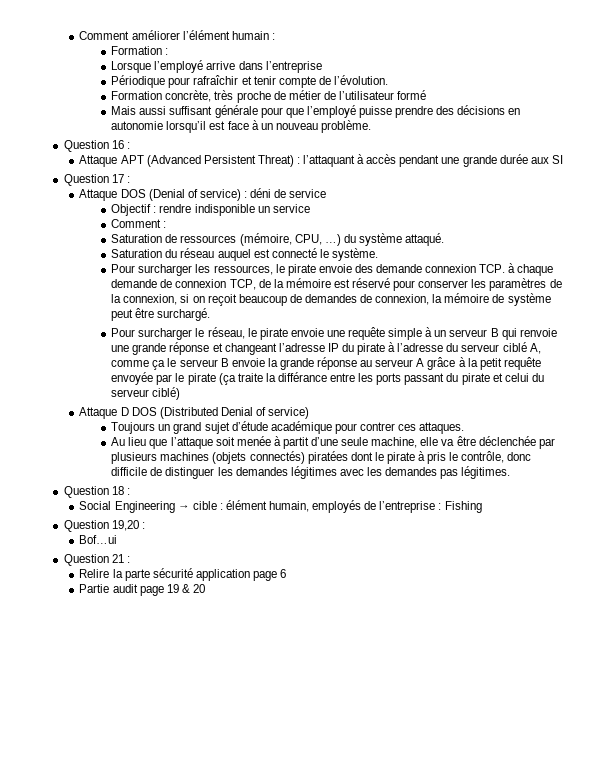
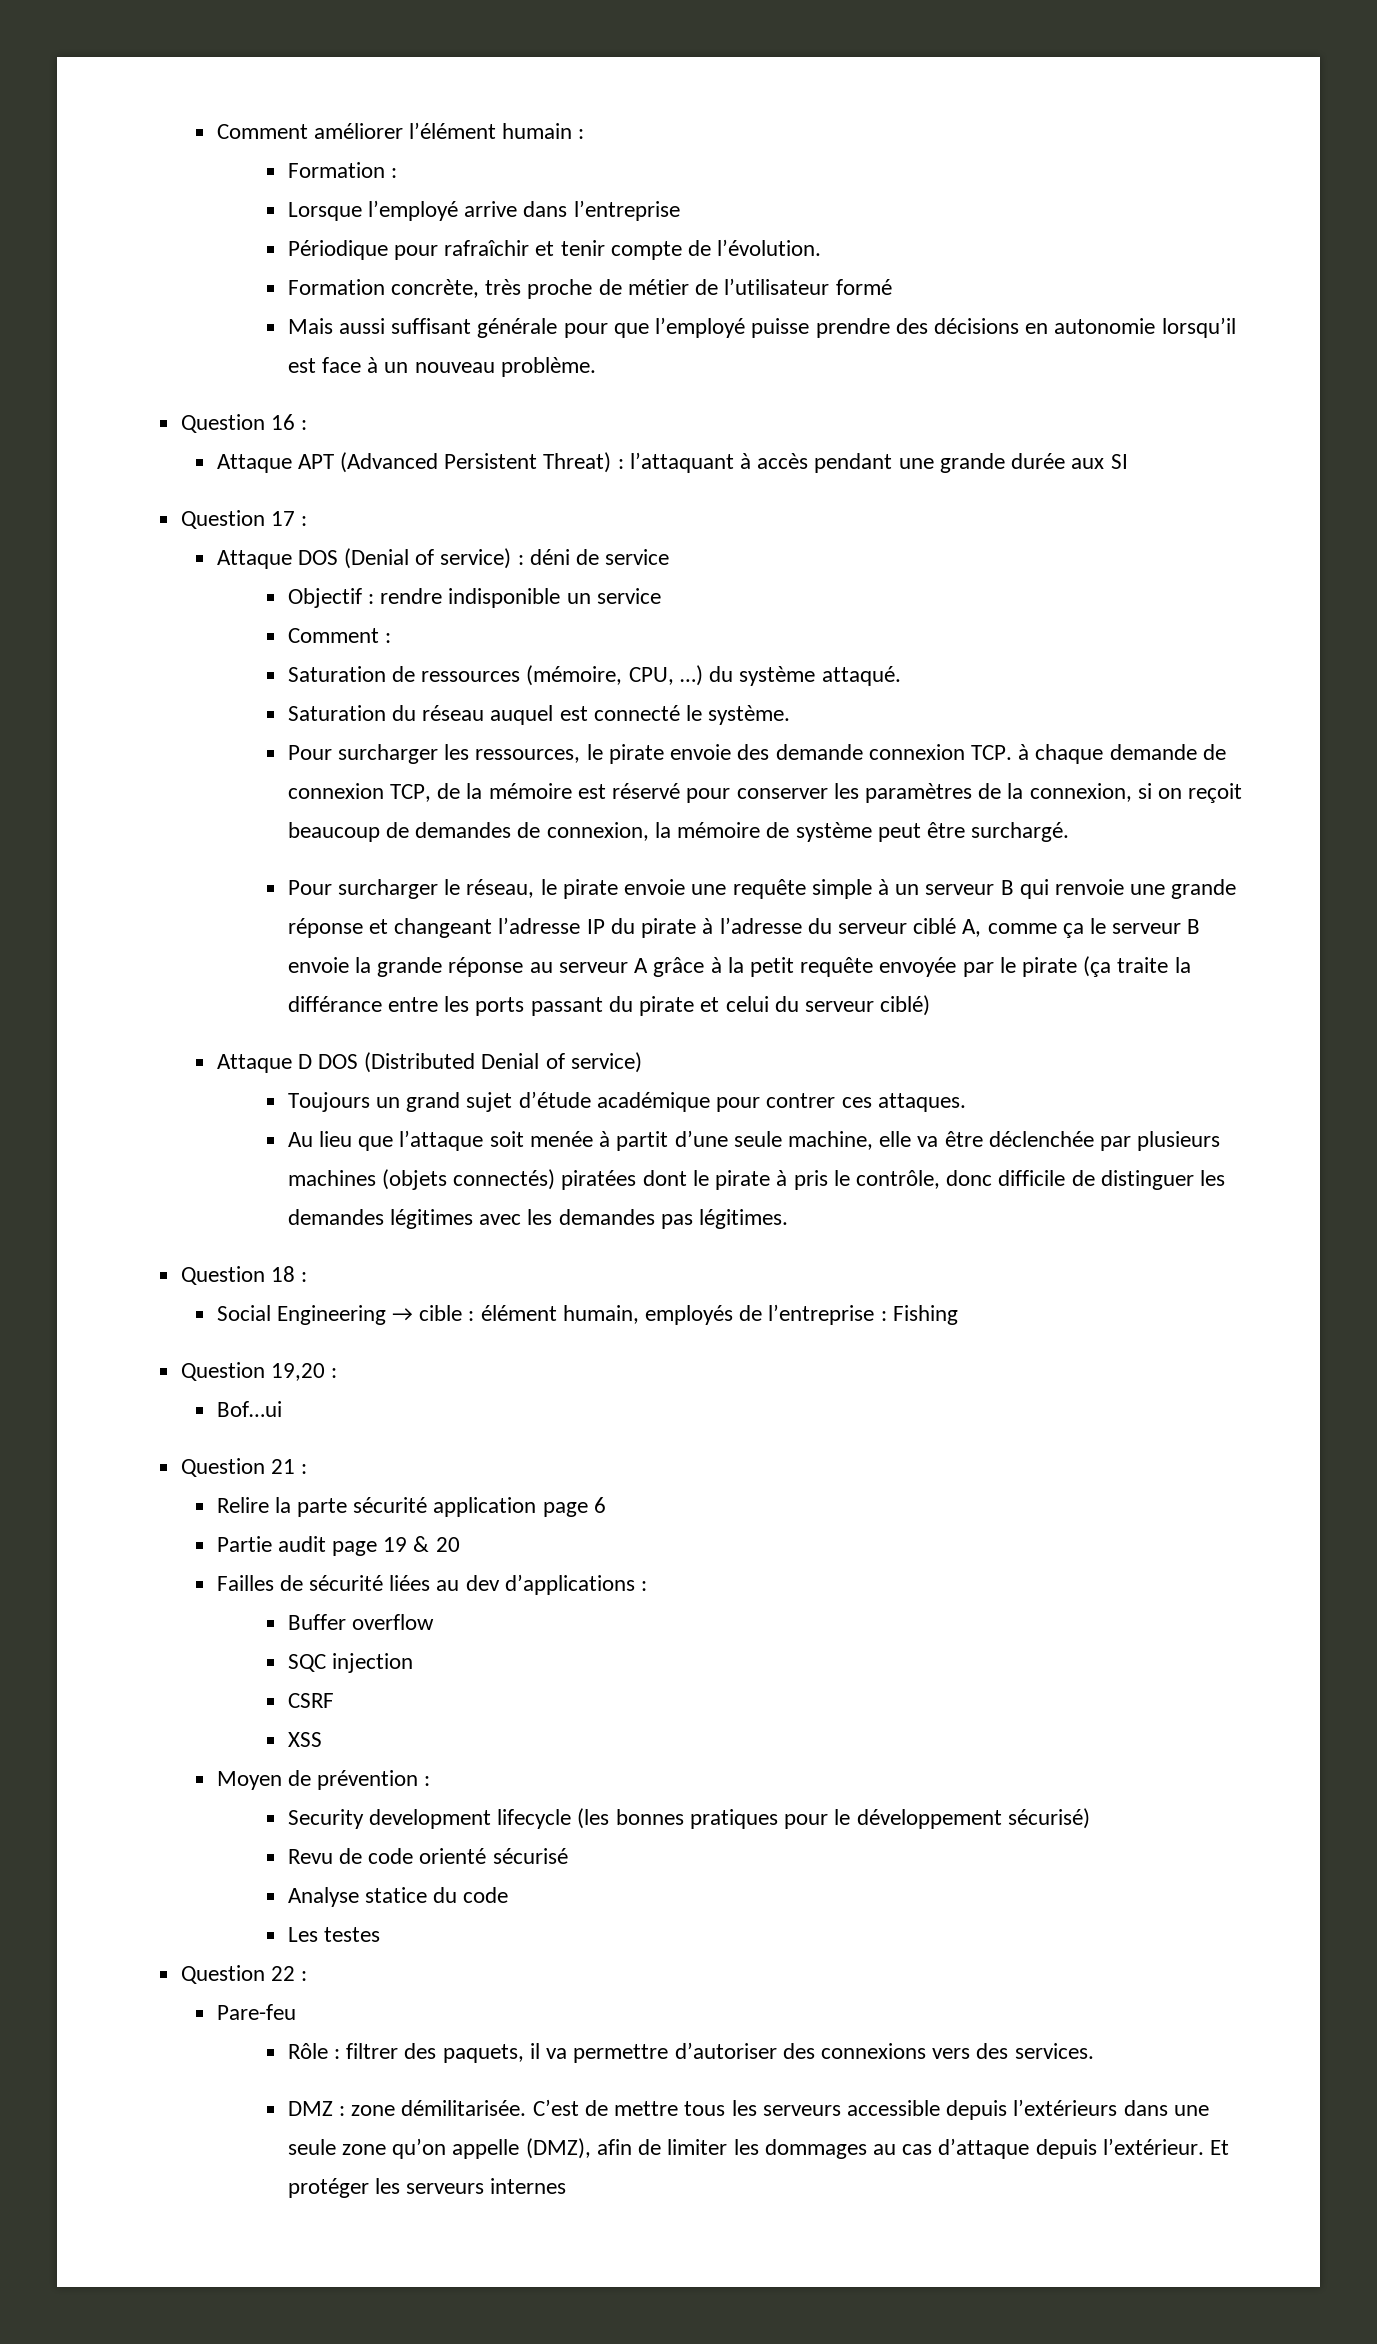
(205, 588) none -> [216,1574,648,1595] [287,1614,435,1630] [287,1653,414,1673] [287,1693,334,1708] [287,1732,322,1747] [216,1770,431,1790] [287,1808,1090,1829] [287,1848,568,1864] [287,1887,509,1907] [287,1927,381,1942] [180,1965,308,1984] [216,2004,296,2020] [287,2042,1094,2063] [287,2099,1209,2120] [287,2138,1229,2159] [287,2178,567,2198] // Failles de sécurité liées au dev d’applications : // Buffer overflow // SQC injection // CSRF // XSS // Moyen de prévention : // Security development lifecycle (les bonnes pratiques pour le développement sécurisé) // Revu de code orienté sécurisé // Analyse statice du code // Les testes // Question 22 : // Pare-feu // Rôle : filtrer des paquets, il va permettre d’autoriser des connexions vers des services. // DMZ : zone démilitarisée. C’est de mettre tous les serveurs accessible depuis l’extérieurs dans une seule zone qu’on appelle (DMZ), afin de limiter les dommages au cas d’attaque depuis l’extérieur. Et protéger les serveurs internes

